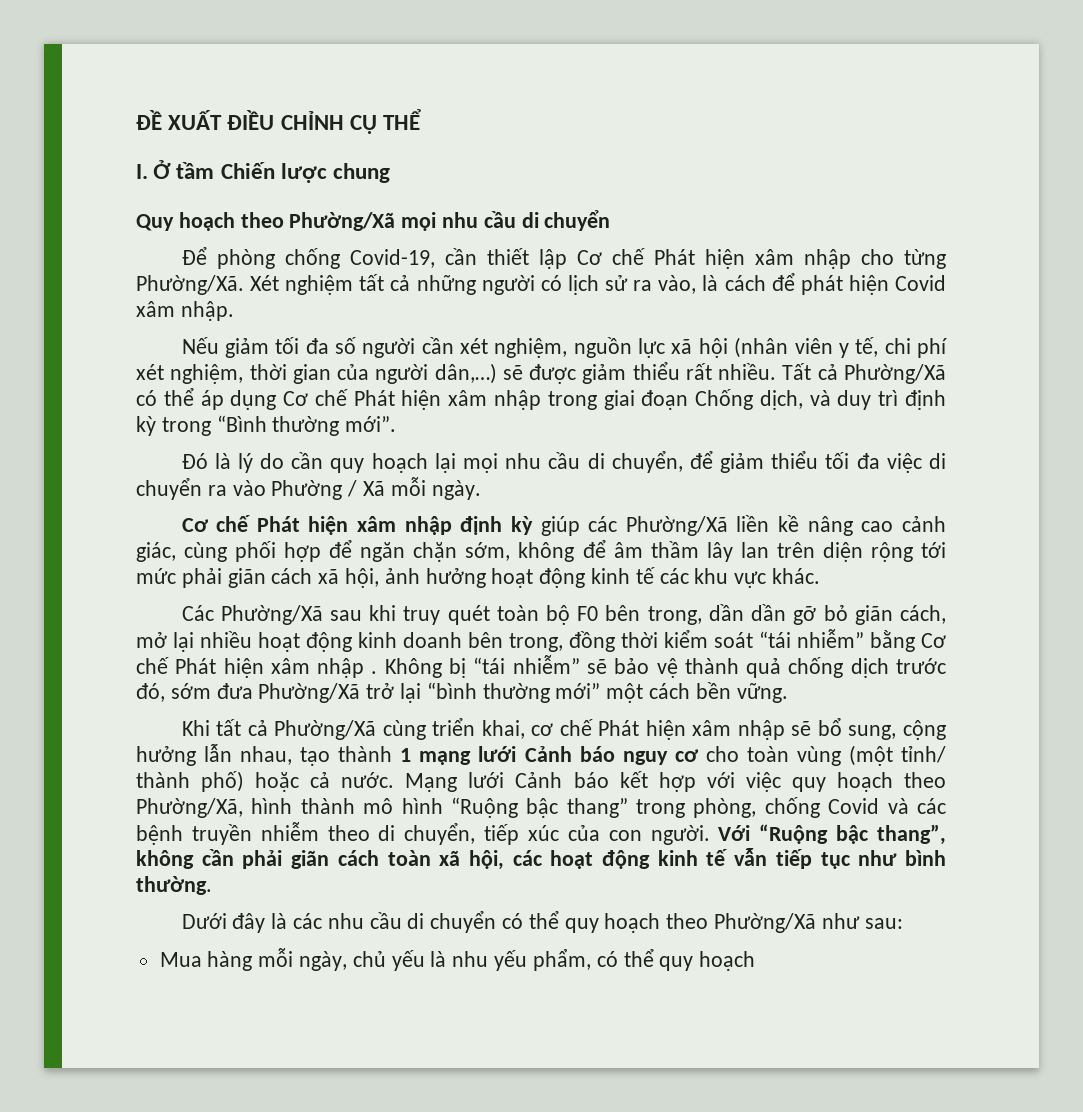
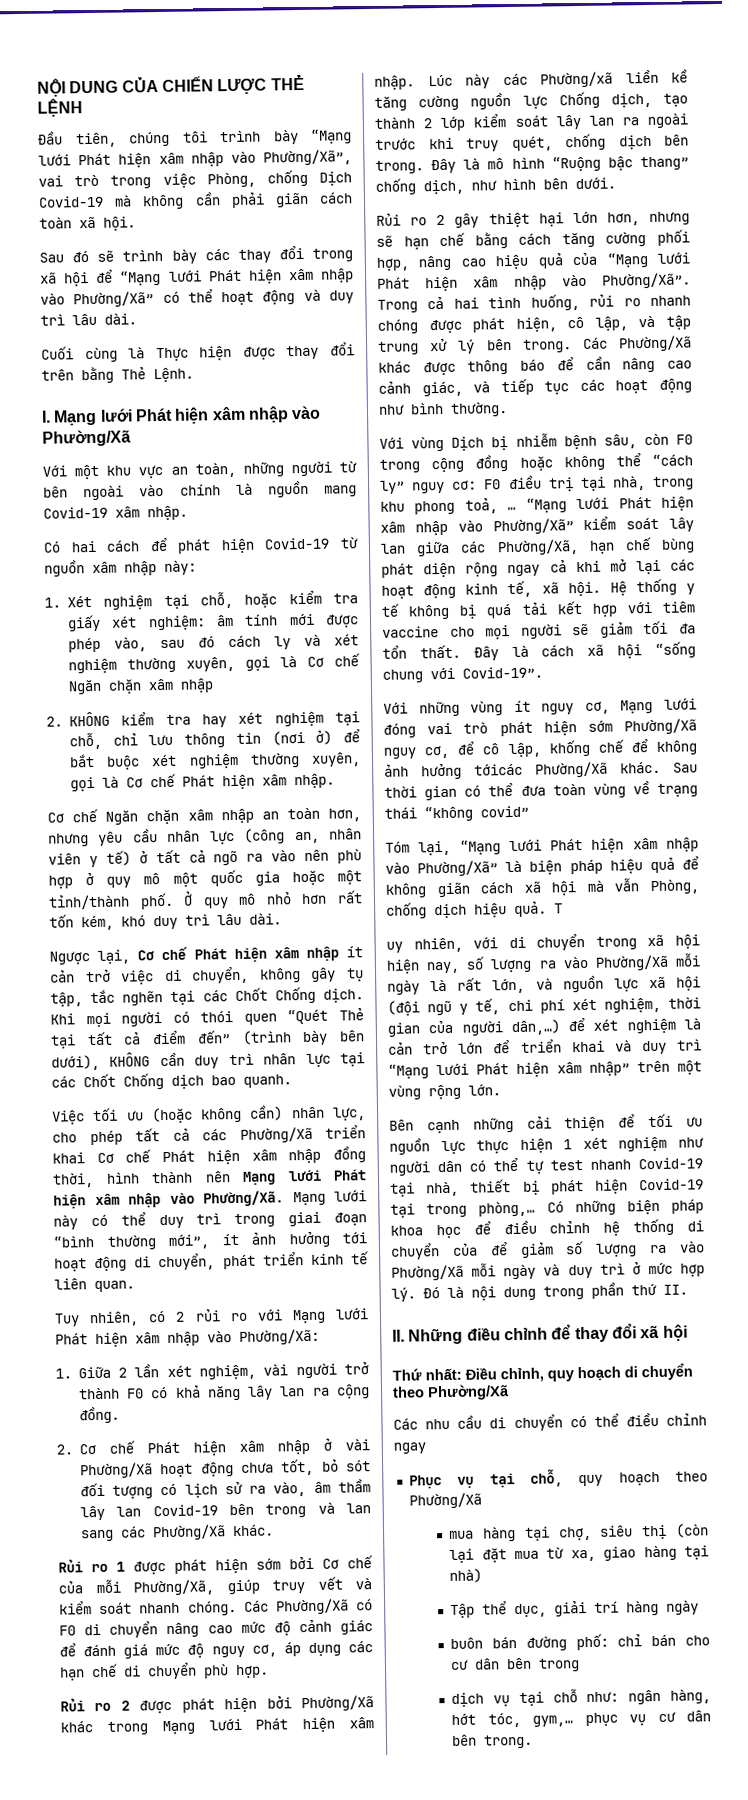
[136,109,422,134] [136,160,391,183] [136,210,611,231] [181,247,946,269] [136,274,535,295] ĐỀ XUẤT ĐIỀU CHỈNH CỤ THỂ // I. Ở tầm Chiến lược chung // Quy hoạch theo Phường/Xã mọi nhu cầu di chuyển // Để phòng chống Covid-19, cần thiết lập Cơ chế Phát hiện xâm nhập cho từng Phường/Xã. Xét nghiệm tất cả những người -> [37,74,305,97] [37,98,83,117] [37,129,352,148] [38,149,352,168] [38,169,352,189] [38,192,353,210] [39,216,136,231] [39,245,353,264] [39,268,354,287] [40,289,354,308] [40,313,137,326] [41,342,355,363] [41,366,194,384] [41,405,322,426] [42,429,131,447] [42,461,357,480] [43,480,357,501] [43,505,188,521] [43,537,358,554] [44,560,197,577] [44,590,358,610] [66,613,359,632] [67,634,359,653] [67,653,360,674] [67,678,214,695] [46,711,360,728] [68,729,360,750] [68,752,361,770] [69,773,335,792] [47,807,361,825] [48,828,362,847] [48,849,362,868] [48,869,362,889] [48,890,363,910] [49,913,282,931] [49,946,363,965] [49,966,364,985] [50,986,364,1007] [50,1008,364,1028] [50,1030,366,1049] [51,1052,365,1071] [51,1073,292,1090] [51,1105,366,1125] [52,1125,366,1146] [52,1146,367,1165] [52,1169,367,1188] [53,1190,367,1209] [53,1211,367,1230] [53,1231,367,1250] [54,1251,369,1272] [54,1278,135,1293] [54,1308,368,1327] [55,1328,320,1348] [55,1362,369,1380] [77,1384,370,1401] [78,1406,120,1424] [56,1438,370,1456] [79,1458,371,1479] [79,1482,154,1499] NỘI DUNG CỦA CHIẾN LƯỢC THẺ LỆNH // Đầu tiên, chúng tôi trình bày “Mạng lưới Phát hiện xâm nhập vào Phường/Xã”, vai trò trong việc Phòng, chống Dịch Covid-19 mà không cần phải giãn cách toàn xã hội. // Sau đó sẽ trình bày các thay đổi trong xã hội để “Mạng lưới Phát hiện xâm nhập vào Phường/Xã” có thể hoạt động và duy trì lâu dài. // Cuối cùng là Thực hiện được thay đổi trên bằng Thẻ Lệnh. // I. Mạng lưới Phát hiện xâm nhập vào Phường/Xã // Với một khu vực an toàn, những người từ bên ngoài vào chính là nguồn mang Covid-19 xâm nhập. // Có hai cách để phát hiện Covid-19 từ nguồn xâm nhập này: // 1. Xét nghiệm tại chỗ, hoặc kiểm tra giấy xét nghiệm: âm tính mới được phép vào, sau đó cách ly và xét nghiệm thường xuyên, gọi là Cơ chế Ngăn chặn xâm nhập // 2. KHÔNG kiểm tra hay xét nghiệm tại chỗ, chỉ lưu thông tin (nơi ở) để bắt buộc xét nghiệm thường xuyên, gọi là Cơ chế Phát hiện xâm nhập. // Cơ chế Ngăn chặn xâm nhập an toàn hơn, nhưng yêu cầu nhân lực (công an, nhân viên y tế) ở tất cả ngõ ra vào nên phù hợp ở quy mô một quốc gia hoặc một tỉnh/thành phố. Ở quy mô nhỏ hơn rất tốn kém, khó duy trì lâu dài. // Ngược lại, Cơ chế Phát hiện xâm nhập ít cản trở việc di chuyển, không gây tụ tập, tắc nghẽn tại các Chốt Chống dịch. Khi mọi người có thói quen “Quét Thẻ tại tất cả điểm đến” (trình bày bên dưới), KHÔNG cần duy trì nhân lực tại các Chốt Chống dịch bao quanh. // Việc tối ưu (hoặc không cần) nhân lực, cho phép tất cả các Phường/Xã triển khai Cơ chế Phát hiện xâm nhập đồng thời, hình thành nên Mạng lưới Phát hiện xâm nhập vào Phường/Xã. Mạng lưới này có thể duy trì trong giai đoạn “bình thường mới”, ít ảnh hưởng tới hoạt động di chuyển, phát triển kinh tế liên quan. // Tuy nhiên, có 2 rủi ro với Mạng lưới Phát hiện xâm nhập vào Phường/Xã: // 1. Giữa 2 lần xét nghiệm, vài người trở thành F0 có khả năng lây lan ra cộng đồng. // 2. Cơ chế Phát hiện xâm nhập ở vài Phường/Xã hoạt động chưa tốt, bỏ sót đối tượng
[702,273,947,295] [136,301,234,321] [181,337,568,358] là cách để phát hiện Covid xâm nhập. // Nếu giảm tối đa số người cần xét nghiệm, -> [313,1479,371,1493] [79,1502,371,1521] [79,1524,274,1542] [58,1555,373,1575] [58,1576,372,1596] [59,1598,373,1616] [59,1619,373,1638] [59,1641,373,1659] [59,1662,269,1681] [60,1695,374,1714] [60,1717,374,1735] [374,69,688,90] [374,91,688,111] [374,113,688,131] [375,133,689,152] [375,156,689,174] [375,177,616,195] [376,211,690,228] [376,229,690,250] [376,252,690,271] [377,272,691,292] [377,293,691,313] [377,315,691,334] [378,335,692,355] [378,356,692,376] [378,378,692,397] [378,402,508,417] [379,433,693,452] [379,453,693,473] [380,475,694,494] [380,496,694,515] [380,516,694,536] [380,537,695,557] [381,559,695,578] [381,578,695,599] [381,600,695,620] [382,620,696,640] [382,641,696,661] [382,666,543,683] [383,698,697,717] [383,718,697,738] [383,739,697,759] [384,761,698,780] [384,781,698,801] [384,805,529,822] [385,837,699,856] [385,856,699,877] [385,878,699,898] [386,901,563,919] [386,933,700,953] [386,953,700,974] [387,977,553,995] âm thầm lây lan Covid-19 bên trong và lan sang các Phường/Xã khác. // Rủi ro 1 được phát hiện sớm bởi Cơ chế của mỗi Phường/Xã, giúp truy vết và kiểm soát nhanh chóng. Các Phường/Xã có F0 di chuyển nâng cao mức độ cảnh giác để đánh giá mức độ nguy cơ, áp dụng các hạn chế di chuyển phù hợp. // Rủi ro 2 được phát hiện bởi Phường/Xã khác trong Mạng lưới Phát hiện xâm nhập. Lúc này các Phường/xã liền kề tăng cường nguồn lực Chống dịch, tạo thành 2 lớp kiểm soát lây lan ra ngoài trước khi truy quét, chống dịch bên trong. Đây là mô hình “Ruộng bậc thang” chống dịch, như hình bên dưới. // Rủi ro 2 gây thiệt hại lớn hơn, nhưng sẽ hạn chế bằng cách tăng cường phối hợp, nâng cao hiệu quả của “Mạng lưới Phát hiện xâm nhập vào Phường/Xã”. Trong cả hai tình huống, rủi ro nhanh chóng được phát hiện, cô lập, và tập trung xử lý bên trong. Các Phường/Xã khác được thông báo để cần nâng cao cảnh giác, và tiếp tục các hoạt động như bình thường. // Với vùng Dịch bị nhiễm bệnh sâu, còn F0 trong cộng đồng hoặc không thể “cách ly” nguy cơ: F0 điều trị tại nhà, trong khu phong toả, … “Mạng lưới Phát hiện xâm nhập vào Phường/Xã” kiểm soát lây lan giữa các Phường/Xã, hạn chế bùng phát diện rộng ngay cả khi mở lại các hoạt động kinh tế, xã hội. Hệ thống y tế không bị quá tải kết hợp với tiêm vaccine cho mọi người sẽ giảm tối đa tổn thất. Đây là cách xã hội “sống chung với Covid-19”. // Với những vùng ít nguy cơ, Mạng lưới đóng vai trò phát hiện sớm Phường/Xã nguy cơ, để cô lập, khống chế để không ảnh hưởng tớicác Phường/Xã khác. Sau thời gian có thể đưa toàn vùng về trạng thái “không covid” // Tóm lại, “Mạng lưới Phát hiện xâm nhập vào Phường/Xã” là biện pháp hiệu quả để không giãn cách xã hội mà vẫn Phòng, chống dịch hiệu quả. T // uy nhiên, với di chuyển trong xã hội hiện nay, số lượng ra vào Phường/Xã mỗi ngày là rất lớn, và
[734,337,833,358] (nhân viên -> [387,1000,453,1016] (đội ngũ
[502,362,946,384] [136,388,947,410] [136,415,397,436] [181,451,947,473] [136,477,481,500] [181,515,946,536] [136,540,946,562] [136,567,821,588] [181,604,946,625] [136,629,946,652] [136,655,946,678] [136,682,788,703] [181,718,946,740] [136,744,946,766] [136,771,947,792] [136,797,946,818] [136,822,946,845] [136,848,947,870] [136,876,212,895] [181,913,322,933] sẽ được giảm thiểu rất nhiều. Tất cả Phường/Xã có thể áp dụng Cơ chế Phát hiện xâm nhập trong giai đoạn Chống dịch, và duy trì định kỳ trong “Bình thường mới”. // Đó là lý do cần quy hoạch lại mọi nhu cầu di chuyển, để giảm thiểu tối đa việc di chuyển ra vào Phường / Xã mỗi ngày. // Cơ chế Phát hiện xâm nhập định kỳ giúp các Phường/Xã liền kề nâng cao cảnh giác, cùng phối hợp để ngăn chặn sớm, không để âm thầm lây lan trên diện rộng tới mức phải giãn cách xã hội, ảnh hưởng hoạt động kinh tế các khu vực khác. // Các Phường/Xã sau khi truy quét toàn bộ F0 bên trong, dần dần gỡ bỏ giãn cách, mở lại nhiều hoạt động kinh doanh bên trong, đồng thời kiểm soát “tái nhiễm” bằng Cơ chế Phát hiện xâm nhập . Không bị “tái nhiễm” sẽ bảo vệ thành quả chống dịch trước đó, sớm đưa Phường/Xã trở lại “bình thường mới” một cách bền vững. // Khi tất cả Phường/Xã cùng triển khai, cơ chế Phát hiện xâm nhập sẽ bổ sung, cộng hưởng lẫn nhau, tạo thành 1 mạng lưới Cảnh báo nguy cơ cho toàn vùng (một tỉnh/ thành phố) hoặc cả nước. Mạng lưới Cảnh báo kết hợp với việc quy hoạch theo Phường/Xã, hình thành mô hình “Ruộng bậc thang” trong phòng, chống Covid và các bệnh truyền nhiễm theo di chuyển, tiếp xúc của con người. Với “Ruộng bậc thang”, không cần phải giãn cách toàn xã hội, các hoạt động kinh tế vẫn tiếp tục như bình thường. // Dưới đây là các -> [568,1017,701,1034] [388,1039,702,1055] [388,1060,702,1079] [388,1084,501,1100] [389,1113,703,1134] [389,1136,704,1155] [389,1157,703,1176] [390,1178,704,1197] [390,1199,704,1218] [390,1218,704,1239] [390,1241,705,1260] [391,1262,705,1281] [391,1282,688,1302] [392,1323,688,1345] [392,1362,693,1383] [392,1384,510,1401] [393,1418,418,1430] để xét nghiệm là cản trở lớn để triển khai và duy trì “Mạng lưới Phát hiện xâm nhập” trên một vùng rộng lớn. // Bên cạnh những cải thiện để tối ưu nguồn lực thực hiện 1 xét nghiệm như người dân có thể tự test nhanh Covid-19 tại nhà, thiết bị phát hiện Covid-19 tại trong phòng,… Có những biện pháp khoa học để điều chỉnh hệ thống di chuyển của để giảm số lượng ra vào Phường/Xã mỗi ngày và duy trì ở mức hợp lý. Đó là nội dung trong phần thứ II. // II. Những điều chỉnh để thay đổi xã hội // Thứ nhất: Điều chỉnh, quy hoạch di chuyển theo Phường/Xã // Các
[564,913,903,933] [159,948,756,971] quy hoạch theo Phường/Xã như sau: // Mua hàng mỗi ngày, chủ yếu là nhu yếu phẩm, có thể quy hoạch -> [625,1412,707,1427] [393,1442,426,1454] [408,1469,708,1489] [408,1492,482,1509] [449,1523,709,1542] [449,1545,709,1563] [449,1568,483,1583] [450,1600,700,1618] [450,1633,710,1651] [450,1657,581,1672] [451,1689,711,1707] [451,1710,711,1728] [451,1734,534,1749] điều chỉnh ngay // Phục vụ tại chỗ, quy hoạch theo Phường/Xã // mua hàng tại chợ, siêu thị (còn lại đặt mua từ xa, giao hàng tại nhà) // Tập thể dục, giải trí hàng ngày // buôn bán đường phố: chỉ bán cho cư dân bên trong // dịch vụ tại chỗ như: ngân hàng, hớt tóc, gym,… phục vụ cư dân bên trong.

